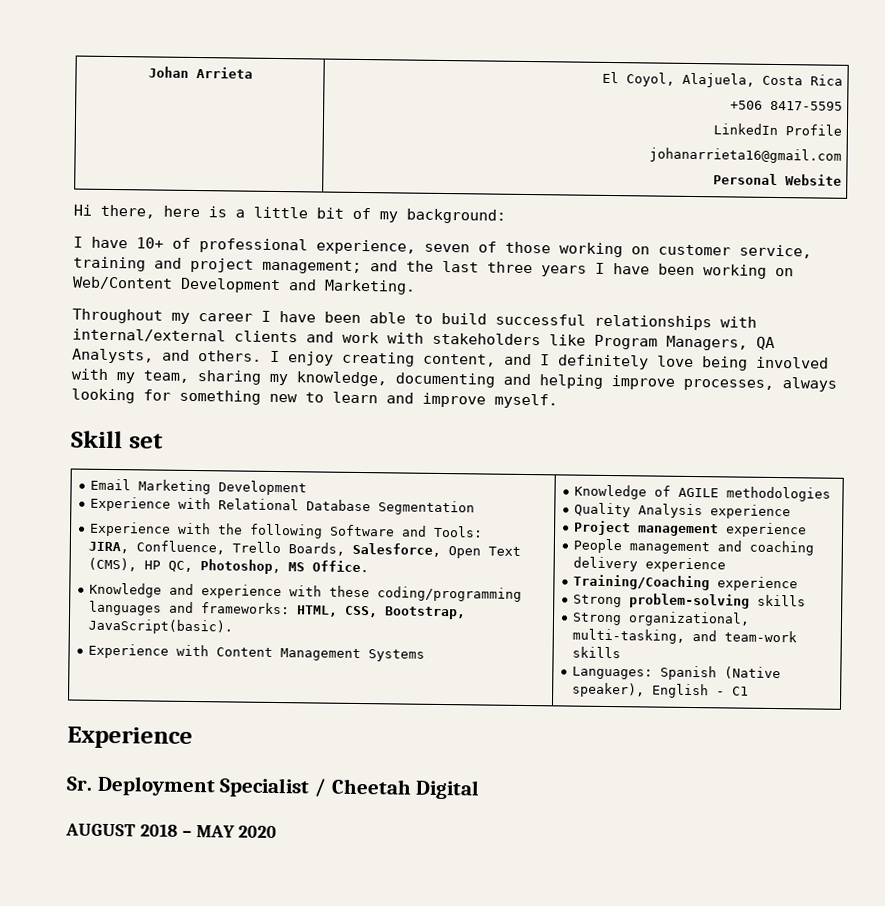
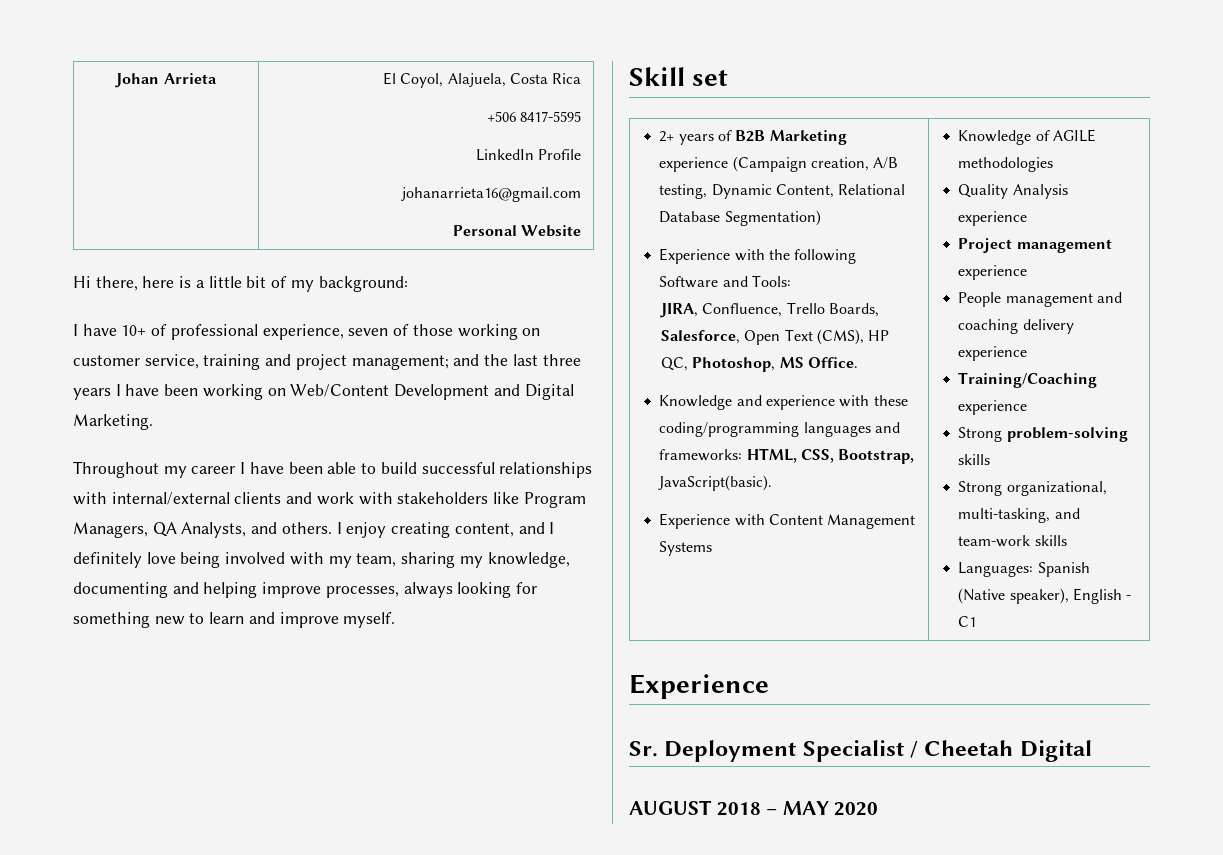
(317, 285) none -> [524,384,574,400] Digital
[90,478,308,496] [90,496,212,512] Email Marketing Development // Experience with -> [659,130,847,145] [659,156,899,172] [659,184,834,199] 2+ years of B2B Marketing experience (Campaign creation, A/B testing, Dynamic Content,
[378,500,476,516] Segmentation -> [724,210,821,226] Segmentation)

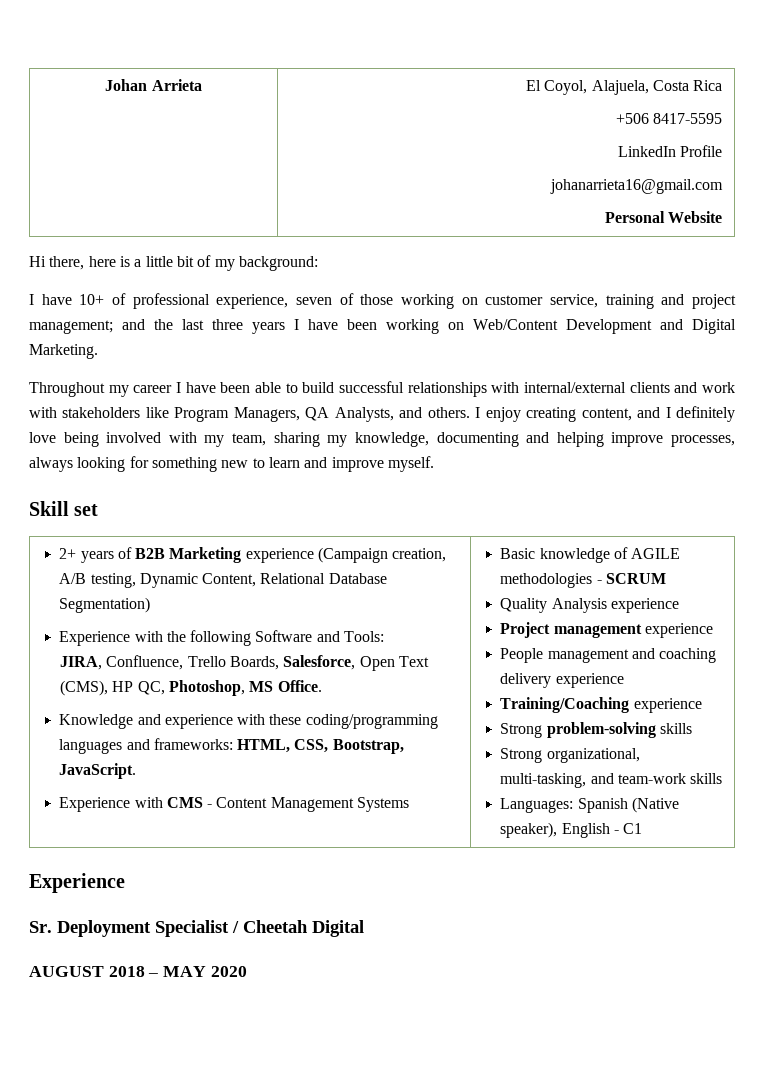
[658,475,773,491] [659,513,765,529] JavaScript(basic). // Experience with -> [59,763,137,779] [59,797,213,812] JavaScript. // Experience with CMS -
[958,130,1032,145] Knowledge -> [500,548,610,563] Basic knowledge
(1054, 164) none -> [596,573,666,584] - SCRUM

